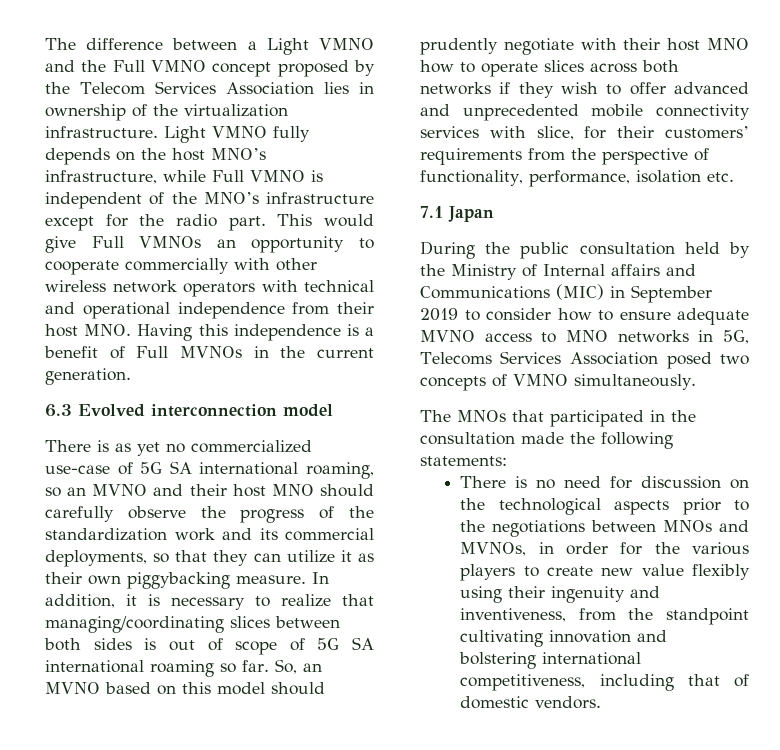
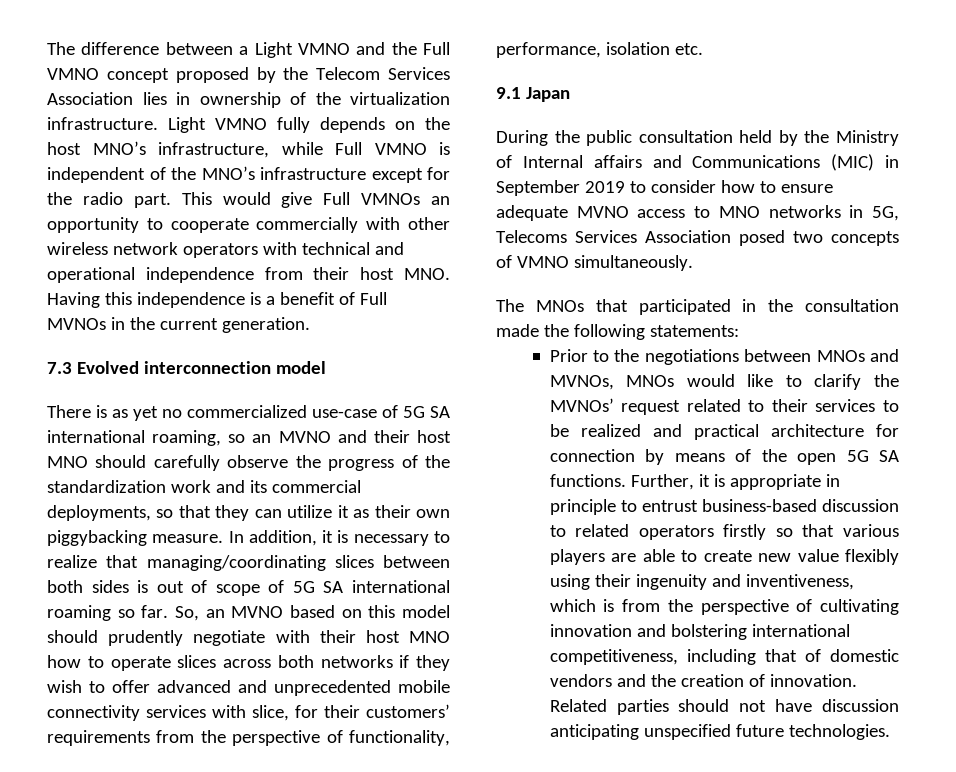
[45,404,72,417] 6.3 -> [47,362,72,374] 7.3
[420,206,443,218] 7.1 -> [496,87,521,99] 9.1
[460,476,749,489] [460,498,721,515] There is no need for discussion on the technological aspects prior -> [549,349,588,362] Prior
[538,542,749,555] [460,564,516,581] in order for the various players -> [626,374,899,390] [549,398,899,415] [549,424,899,440] [549,449,899,465] [549,474,840,490] [549,499,899,515] [549,524,899,540] [549,549,675,565] MNOs would like to clarify the MVNOs’ request related to their services to be realized and practical architecture for connection by means of the open 5G SA functions. Further, it is appropriate in principle to entrust business-based discussion to related operators firstly so that various players are able
[578,608,749,625] from the standpoint -> [549,599,813,615] which is from the perspective of
[535,696,602,709] vendors. -> [549,674,857,687] [549,699,899,715] [549,724,890,740] vendors and the creation of innovation. Related parties should not have discussion anticipating unspecified future technologies.

